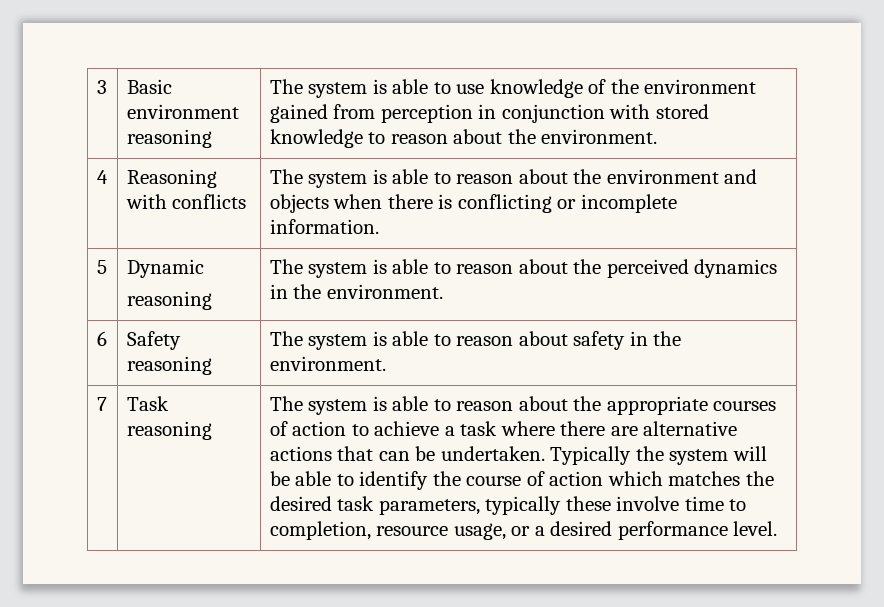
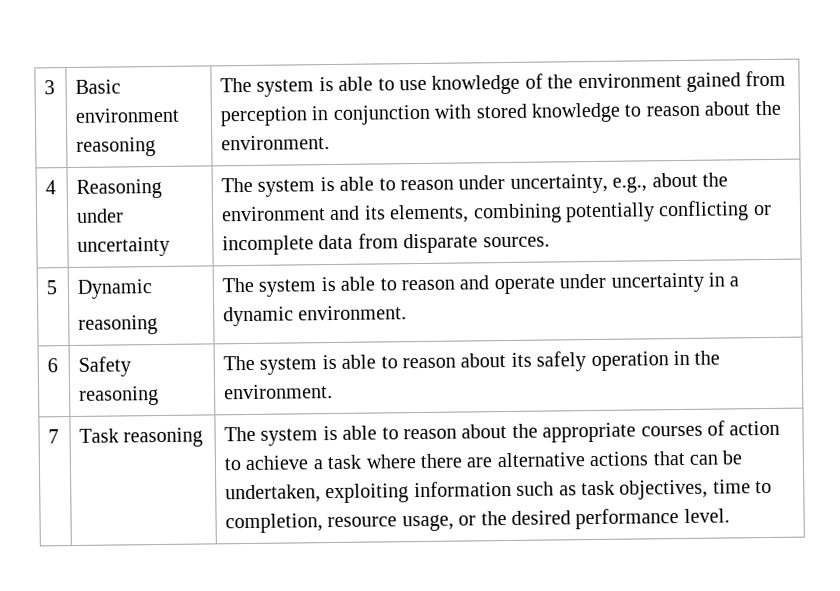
[125,194,247,209] [269,169,514,188] with conflicts | The system is able to reason -> [76,208,125,223] [77,236,171,257] [221,173,648,197] under uncertainty | The system is able to reason under uncertainty, e.g.,
[269,194,677,213] [269,219,379,234] objects when there is conflicting or incomplete information. -> [363,200,772,224] [222,233,550,256] its elements, combining potentially conflicting or incomplete data from disparate sources.
[518,259,778,278] [269,284,322,299] about the perceived dynamics in the -> [459,272,740,295] [223,306,295,327] and operate under uncertainty in a dynamic
[573,331,626,350] safety -> [510,351,669,372] its safely operation
[440,446,767,465] [269,471,775,490] [269,496,680,515] undertaken. Typically the system will be able to identify the course of action which matches the desired task parameters, typically these involve -> [225,479,709,504] undertaken, exploiting information such as task objectives,
[534,526,545,536] a -> [480,511,507,526] the

